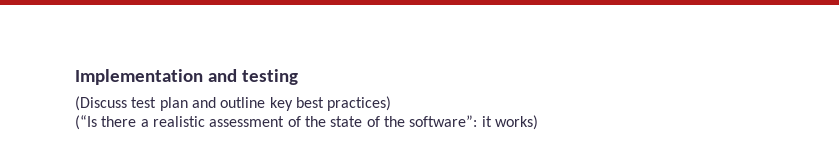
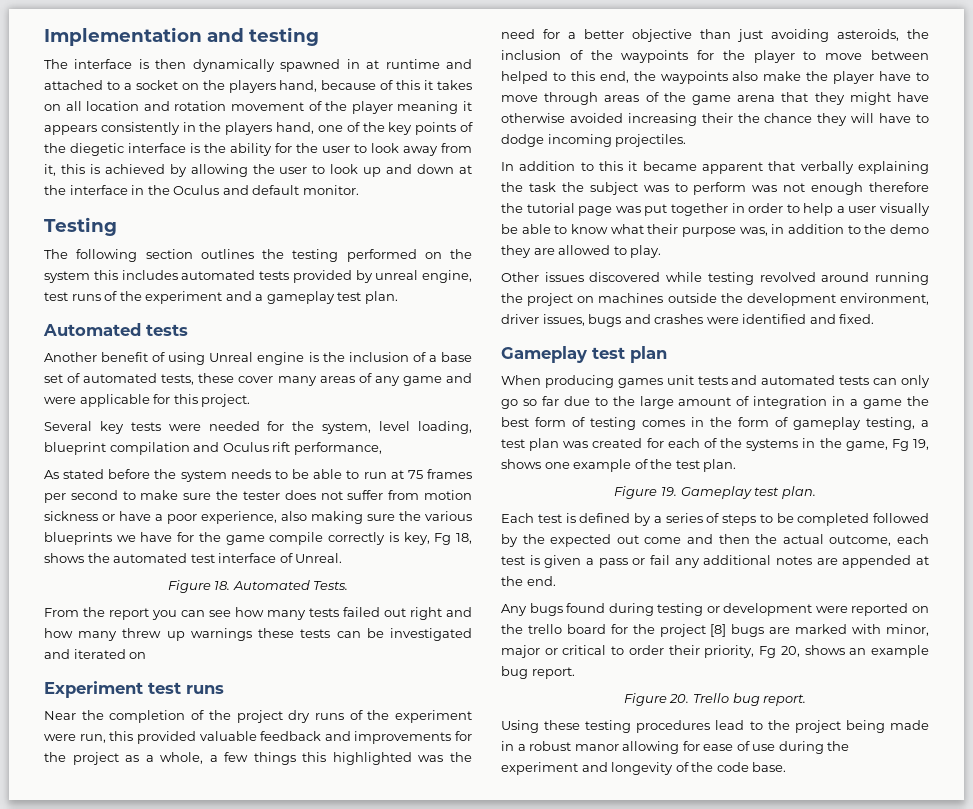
[75,96,392,111] [75,115,538,130] (Discuss test plan and outline key best practices) // (“Is there a realistic assessment of the state of the software”: it works) -> [44,59,473,72] [44,80,473,93] [44,101,473,114] [44,122,473,135] [44,143,472,156] [44,164,472,177] [44,185,359,195] [44,217,117,236] [44,249,472,262] [44,270,472,283] [44,291,398,304] [43,323,188,336] [44,352,472,365] [44,373,472,386] [44,394,251,407] [44,421,473,434] [44,442,382,455] [44,469,472,482] [44,490,472,503] [44,511,472,524] [44,532,473,545] [44,553,343,563] [167,580,349,593] [44,607,472,620] [44,628,472,641] [44,649,147,659] [44,681,224,698] [44,710,472,723] [44,731,472,744] [44,752,472,765] [501,29,929,42] [501,50,929,63] [501,71,930,84] [501,92,929,105] [501,113,930,126] [501,134,687,147] [501,161,929,174] [501,182,929,195] [501,203,930,216] [501,224,929,237] [501,245,662,258] [501,272,929,285] [501,293,929,306] [501,314,875,327] [501,346,667,363] [501,375,931,388] [501,396,929,409] [501,417,929,430] [501,438,929,451] [501,459,737,472] [614,486,816,499] [501,513,929,526] [501,534,929,547] [501,555,929,568] [501,576,556,586] [501,603,929,616] [501,624,930,637] [501,645,929,658] [501,666,575,679] [623,693,807,706] [501,720,929,733] [501,741,850,754] [501,762,787,775] The interface is then dynamically spawned in at runtime and attached to a socket on the players hand, because of this it takes on all location and rotation movement of the player meaning it appears consistently in the players hand, one of the key points of the diegetic interface is the ability for the user to look away from it, this is achieved by allowing the user to look up and down at the interface in the Oculus and default monitor. // Testing // The following section outlines the testing performed on the system this includes automated tests provided by unreal engine, test runs of the experiment and a gameplay test plan. // Automated tests // Another benefit of using Unreal engine is the inclusion of a base set of automated tests, these cover many areas of any game and were applicable for this project. // Several key tests were needed for the system, level loading, blueprint compilation and Oculus rift performance, // As stated before the system needs to be able to run at 75 frames per second to make sure the tester does not suffer from motion sickness or have a poor experience, also making sure the various blueprints we have for the game compile correctly is key, Fg 18, shows the automated test interface of Unreal. // Figure 18. Automated Tests. // From the report you can see how many tests failed out right and how many threw up warnings these tests can be investigated and iterated on // Experiment test runs // Near the completion of the project dry runs of the experiment were run, this provided valuable feedback and improvements for the project as a whole, a few things this highlighted was the need for a better objective than just avoiding asteroids, the inclusion of the waypoints for the player to move between helped to this end, the waypoints also make the player have to move through areas of the game arena that they might have otherwise avoided increasing their the chance they will have to dodge incoming projectiles. // In addition to this it became apparent that verbally explaining the task the subject was to perform was not enough therefore the tutorial page was put together in order to help a user visually be able to know what their purpose was, in addition to the demo they are allowed to play. // Other issues discovered while testing revolved around running the project on machines outside the development environment, driver issues, bugs and crashes were identified and fixed. // Gameplay test plan // When producing games unit tests and automated tests can only go so far due to the large amount of integration in a game the best form of testing comes in the form of gameplay testing, a test plan was created for each of the systems in the game, Fg 19, shows one example of the test plan. // Figure 19. Gameplay test plan. // Each test is defined by a series of steps to be completed followed by the expected out come and then the actual outcome, each test is given a pass or fail any additional notes are appended at the end. // Any bugs found during testing or development were reported on the trello board for the project [8] bugs are marked with minor, major or critical to order their priority, Fg 20, shows an example bug report. // Figure 20. Trello bug report. // Using these testing procedures lead to the project being made in a robust manor allowing for ease of use during the experiment and longevity of the code base.

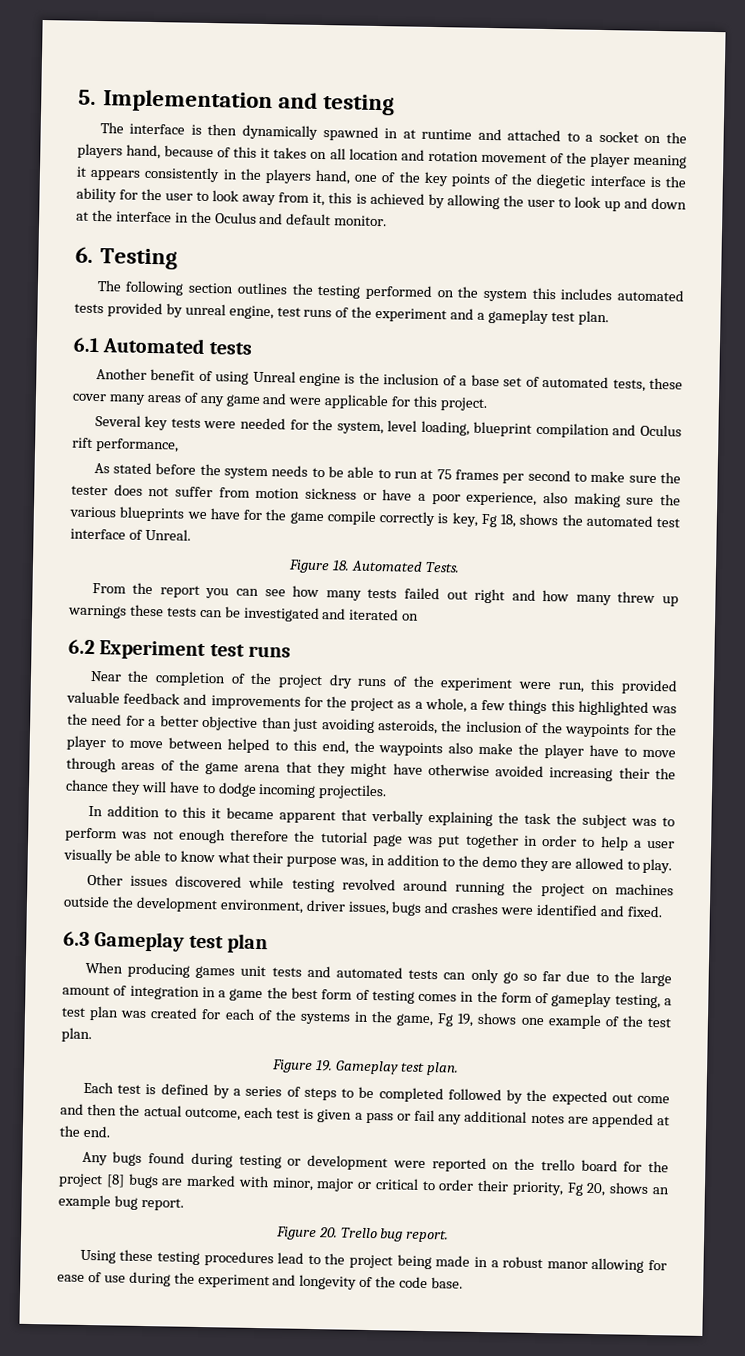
(44, 36) none -> [78,89,96,105] 5.
(359, 190) none -> [75,246,93,263] 6.
(398, 297) none -> [73,337,100,353] 6.1
(147, 655) none -> [68,639,95,655] 6.2
(875, 319) none -> [63,931,90,946] 6.3

